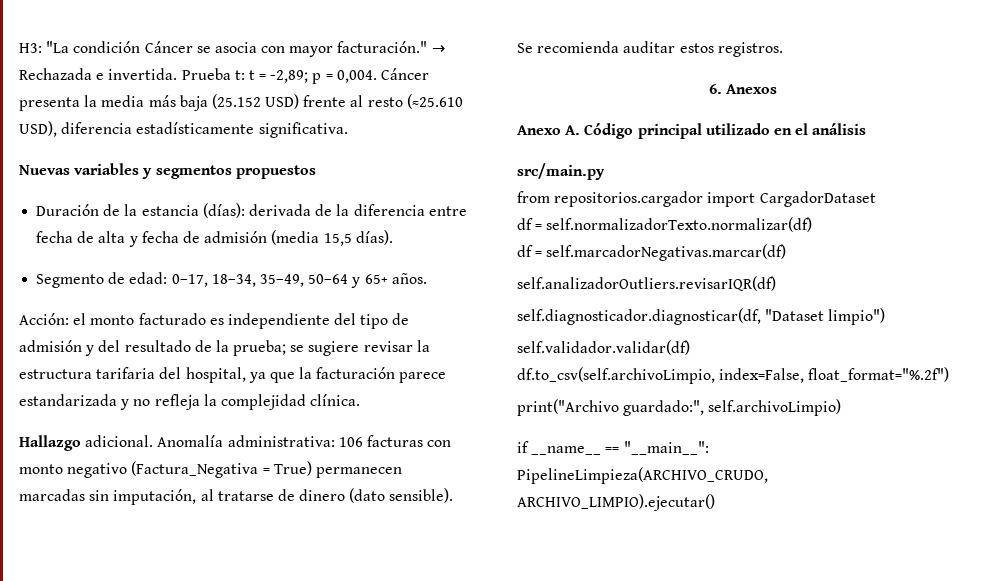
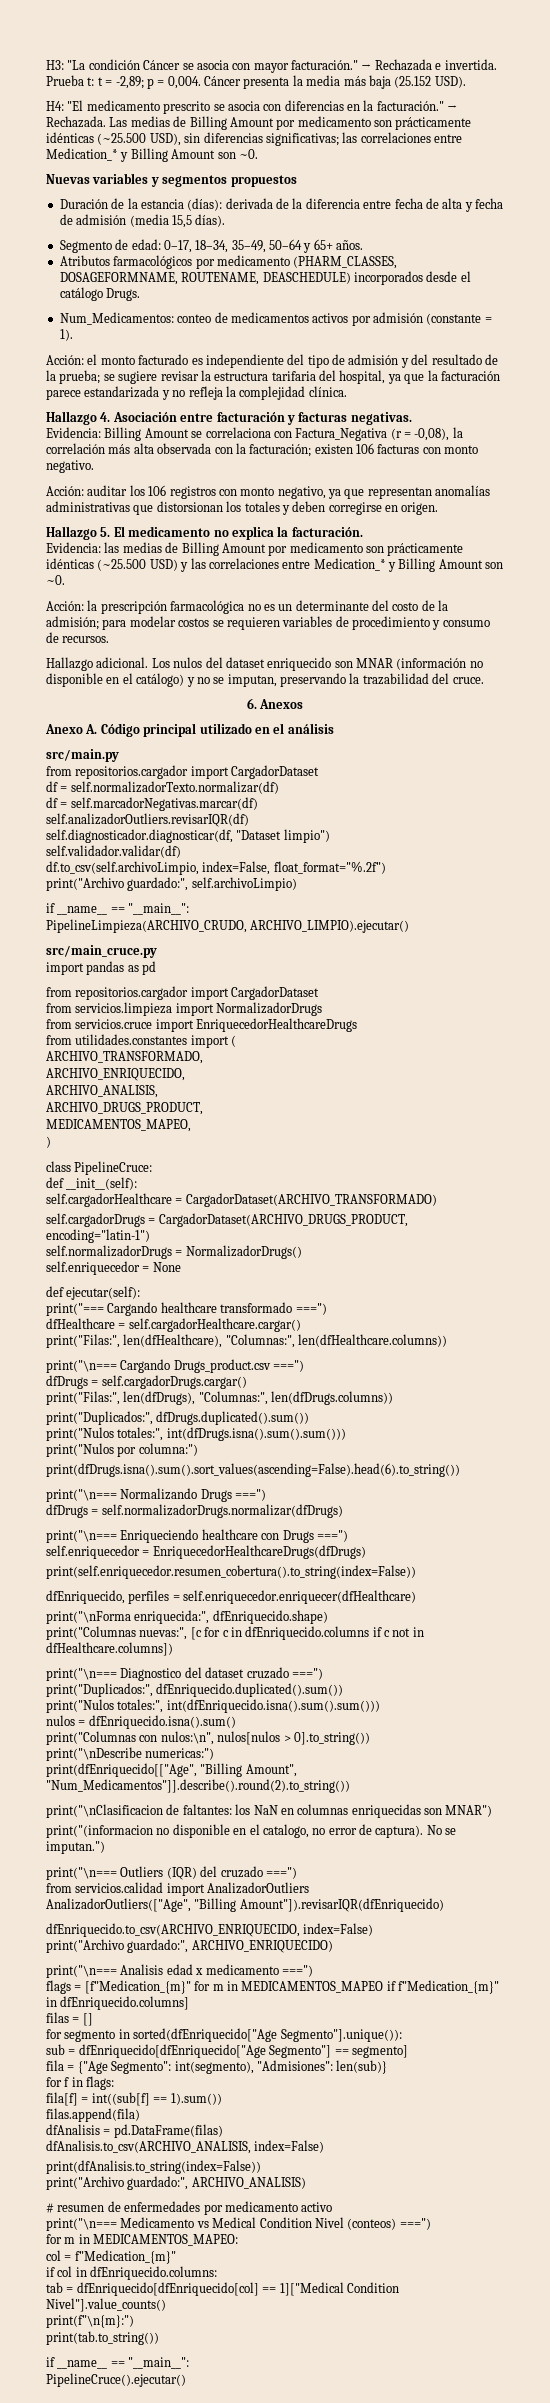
[265,94,463,109] [19,121,348,138] USD) frente al resto (≈25.610 USD), diferencia estadísticamente significativa. -> [434,76,466,88] [46,100,458,114] [46,116,472,130] [46,132,462,146] [46,148,258,162] USD). // H4: "El medicamento prescrito se asocia con diferencias en la facturación." → Rechazada. Las medias de Billing Amount por medicamento son prácticamente idénticas (~25.500 USD), sin diferencias significativas; las correlaciones entre Medication_* y Billing Amount son ~0.
(427, 278) none -> [59,255,398,269] [59,271,471,285] [59,287,141,301] [59,312,492,326] [59,329,73,341] // Atributos farmacológicos por medicamento (PHARM_CLASSES, DOSAGEFORMNAME, ROUTENAME, DEASCHEDULE) incorporados desde el catálogo Drugs. // Num_Medicamentos: conteo de medicamentos activos por admisión (constante = 1).
[85,435,452,447] [19,461,402,478] [19,488,454,505] [517,41,783,57] adicional. Anomalía administrativa: 106 facturas con monto negativo (Factura_Negativa = True) permanecen marcadas sin imputación, al tratarse de dinero (dato sensible). Se recomienda auditar estos registros. -> [100,412,412,425] [46,427,463,441] [46,443,479,457] [46,460,94,473] [46,485,491,499] [46,501,439,515] [46,526,363,540] [46,542,464,556] [46,558,504,572] [46,575,65,585] [46,600,449,614] [46,616,490,630] [46,632,110,643] [46,657,483,671] [46,673,484,687] 4. Asociación entre facturación y facturas negativas. // Evidencia: Billing Amount se correlaciona con Factura_Negativa (r = -0,08), la correlación más alta observada con la facturación; existen 106 facturas con monto negativo. // Acción: auditar los 106 registros con monto negativo, ya que representan anomalías administrativas que distorsionan los totales y deben corregirse en origen. // Hallazgo 5. El medicamento no explica la facturación. // Evidencia: las medias de Billing Amount por medicamento son prácticamente idénticas (~25.500 USD) y las correlaciones entre Medication_* y Billing Amount son ~0. // Acción: la prescripción farmacológica no es un determinante del costo de la admisión; para modelar costos se requieren variables de procedimiento y consumo de recursos. // Hallazgo adicional. Los nulos del dataset enriquecido son MNAR (información no disponible en el catálogo) y no se imputan, preservando la trazabilidad del cruce.
(715, 502) none -> [46,945,157,958] [46,961,157,975] [46,986,320,1000] [46,1002,323,1016] [46,1018,358,1032] [46,1034,237,1048] [46,1051,203,1064] [46,1068,185,1081] [46,1085,158,1098] [46,1102,203,1115] [46,1119,191,1132] [46,1136,51,1148] [46,1161,153,1175] [46,1177,138,1190] [46,1193,437,1207] [46,1213,408,1227] [46,1229,150,1243] [46,1245,302,1259] [46,1261,181,1275] [46,1286,141,1300] [46,1302,327,1316] [46,1318,301,1332] [46,1334,448,1348] [46,1359,305,1373] [46,1375,247,1389] [46,1391,394,1405] [46,1411,310,1425] [46,1427,346,1441] [46,1443,198,1457] [46,1463,460,1477] [46,1488,267,1502] [46,1504,343,1518] [46,1529,348,1543] [46,1545,366,1559] [46,1565,416,1579] [46,1590,417,1604] [46,1610,328,1624] [46,1626,424,1640] [46,1642,173,1656] [46,1667,323,1681] [46,1683,344,1697] [46,1699,380,1713] [46,1715,236,1729] [46,1731,370,1745] [46,1747,215,1761] [46,1763,297,1777] [46,1779,350,1793] [46,1804,493,1818] [46,1824,457,1838] [46,1841,105,1854] [46,1866,297,1880] [46,1882,310,1896] [46,1898,444,1912] [46,1923,374,1937] [46,1939,333,1953] [46,1964,313,1978] [46,1980,499,1994] [46,1996,190,2010] [46,2012,93,2026] [46,2028,402,2042] [46,2044,408,2058] [46,2060,388,2074] [46,2076,115,2090] [46,2092,222,2106] [46,2108,140,2122] [46,2124,223,2138] [46,2140,325,2154] [46,2160,261,2174] [46,2176,306,2190] [46,2201,333,2215] [46,2217,431,2231] [46,2234,239,2246] [46,2250,176,2264] [46,2266,218,2280] [46,2282,399,2296] [46,2298,166,2312] [46,2315,134,2328] [46,2331,159,2345] [46,2357,190,2369] [46,2373,186,2387] // src/main_cruce.py // import pandas as pd // from repositorios.cargador import CargadorDataset // from servicios.limpieza import NormalizadorDrugs // from servicios.cruce import EnriquecedorHealthcareDrugs // from utilidades.constantes import ( // ARCHIVO_TRANSFORMADO, // ARCHIVO_ENRIQUECIDO, // ARCHIVO_ANALISIS, // ARCHIVO_DRUGS_PRODUCT, // MEDICAMENTOS_MAPEO, // ) // class PipelineCruce: // def __init__(self): // self.cargadorHealthcare = CargadorDataset(ARCHIVO_TRANSFORMADO) // self.cargadorDrugs = CargadorDataset(ARCHIVO_DRUGS_PRODUCT, encoding="latin-1") // self.normalizadorDrugs = NormalizadorDrugs() // self.enriquecedor = None // def ejecutar(self): // print("=== Cargando healthcare transformado ===") // dfHealthcare = self.cargadorHealthcare.cargar() // print("Filas:", len(dfHealthcare), "Columnas:", len(dfHealthcare.columns)) // print("\n=== Cargando Drugs_product.csv ===") // dfDrugs = self.cargadorDrugs.cargar() // print("Filas:", len(dfDrugs), "Columnas:", len(dfDrugs.columns)) // print("Duplicados:", dfDrugs.duplicated().sum()) // print("Nulos totales:", int(dfDrugs.isna().sum().sum())) // print("Nulos por columna:") // print(dfDrugs.isna().sum().sort_values(ascending=False).head(6).to_string()) // print("\n=== Normalizando Drugs ===") // dfDrugs = self.normalizadorDrugs.normalizar(dfDrugs) // print("\n=== Enriqueciendo healthcare con Drugs ===") // self.enriquecedor = EnriquecedorHealthcareDrugs(dfDrugs) // print(self.enriquecedor.resumen_cobertura().to_string(index=False)) // dfEnriquecido, perfiles = self.enriquecedor.enriquecer(dfHealthcare) // print("\nForma enriquecida:", dfEnriquecido.shape) // print("Columnas nuevas:", [c for c in dfEnriquecido.columns if c not in dfHealthcare.columns]) // print("\n=== Diagnostico del dataset cruzado ===") // print("Duplicados:", dfEnriquecido.duplicated().sum()) // print("Nulos totales:", int(dfEnriquecido.isna().sum().sum())) // nulos = dfEnriquecido.isna().sum() // print("Columnas con nulos:\n", nulos[nulos > 0].to_string()) // print("\nDescribe numericas:") // print(dfEnriquecido[["Age", "Billing Amount", "Num_Medicamentos"]].describe().round(2).to_string()) // print("\nClasificacion de faltantes: los NaN en columnas enriquecidas son MNAR") // print("(informacion no disponible en el catalogo, no error de captura). No se imputan.") // print("\n=== Outliers (IQR) del cruzado ===") // from servicios.calidad import AnalizadorOutliers // AnalizadorOutliers(["Age", "Billing Amount"]).revisarIQR(dfEnriquecido) // dfEnriquecido.to_csv(ARCHIVO_ENRIQUECIDO, index=False) // print("Archivo guardado:", ARCHIVO_ENRIQUECIDO) // print("\n=== Analisis edad x medicamento ===") // flags = [f"Medication_{m}" for m in MEDICAMENTOS_MAPEO if f"Medication_{m}" in dfEnriquecido.columns] // filas = [] // for segmento in sorted(dfEnriquecido["Age Segmento"].unique()): // sub = dfEnriquecido[dfEnriquecido["Age Segmento"] == segmento] // fila = {"Age Segmento": int(segmento), "Admisiones": len(sub)} // for f in flags: // fila[f] = int((sub[f] == 1).sum()) // filas.append(fila) // dfAnalisis = pd.DataFrame(filas) // dfAnalisis.to_csv(ARCHIVO_ANALISIS, index=False) // print(dfAnalisis.to_string(index=False)) // print("Archivo guardado:", ARCHIVO_ANALISIS) // # resumen de enfermedades por medicamento activo // print("\n=== Medicamento vs Medical Condition Nivel (conteos) ===") // for m in MEDICAMENTOS_MAPEO: // col = f"Medication_{m}" // if col in dfEnriquecido.columns: // tab = dfEnriquecido[dfEnriquecido[col] == 1]["Medical Condition Nivel"].value_counts() // print(f"\n{m}:") // print(tab.to_string()) // if __name__ == "__main__": // PipelineCruce().ejecutar()

